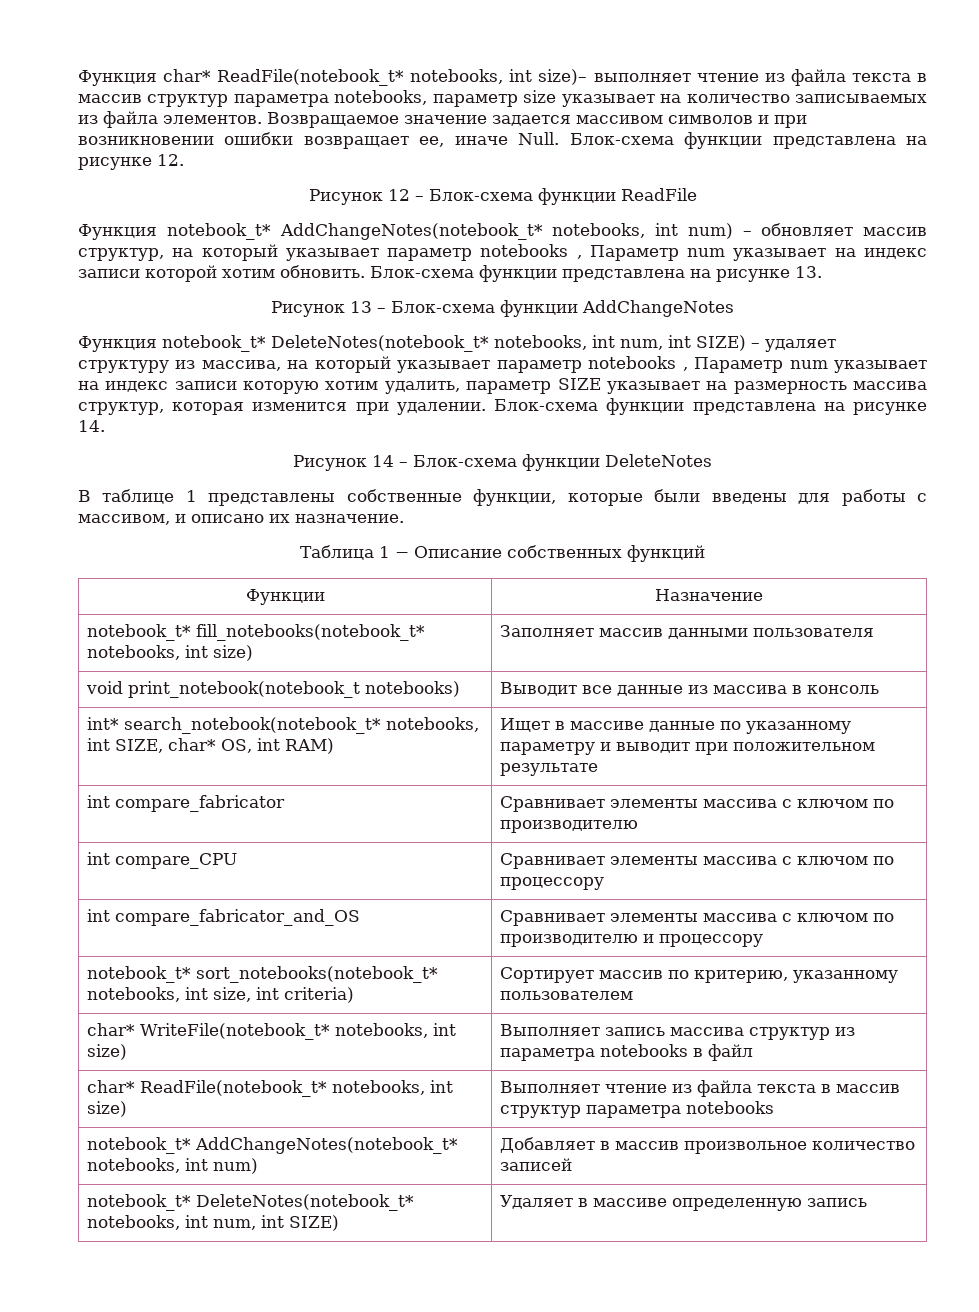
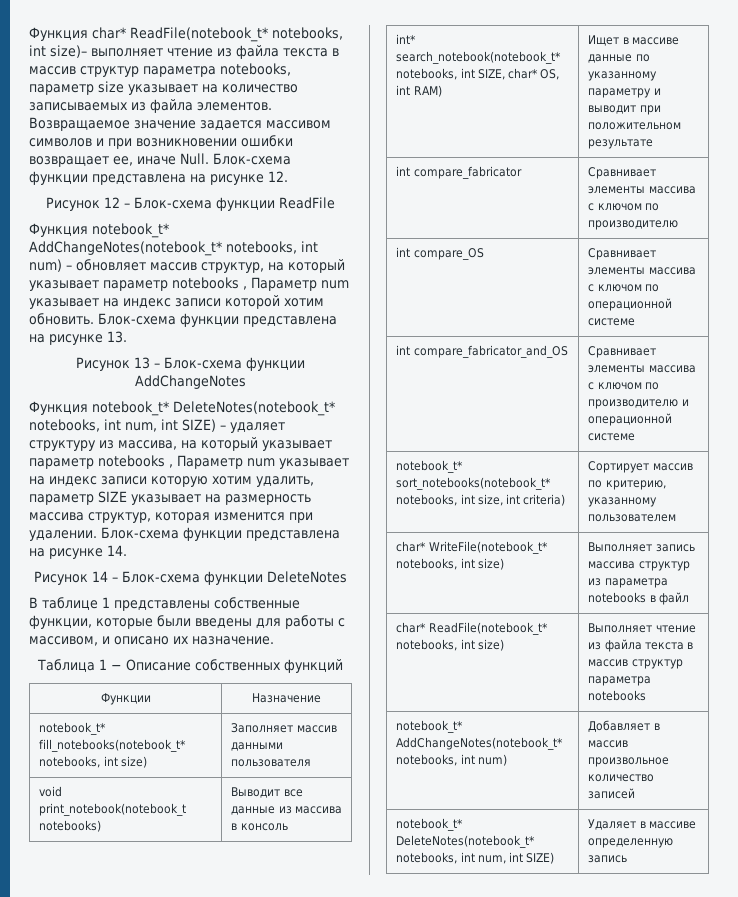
[114,853,237,869] [499,853,894,869] [499,877,604,890] compare_CPU | Сравнивает элементы массива с ключом по процессору -> [413,248,484,260] [588,248,657,260] [588,267,696,275] [588,284,659,292] [588,298,673,311] [588,318,636,326] compare_OS | Сравнивает элементы массива с ключом по операционной системе
[658,934,763,947] процессору -> [588,413,673,426] [588,433,636,441] операционной системе

